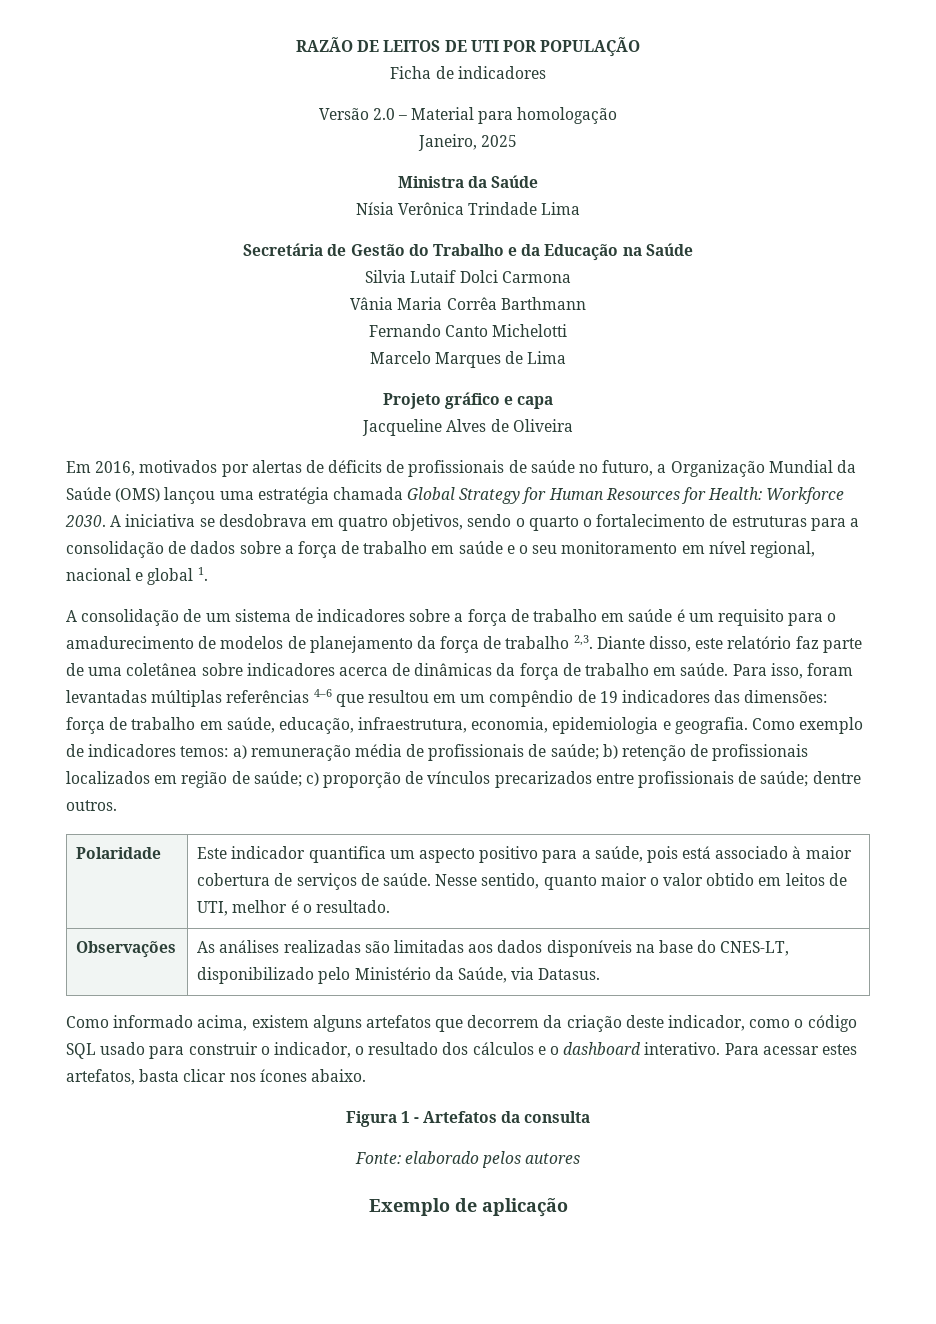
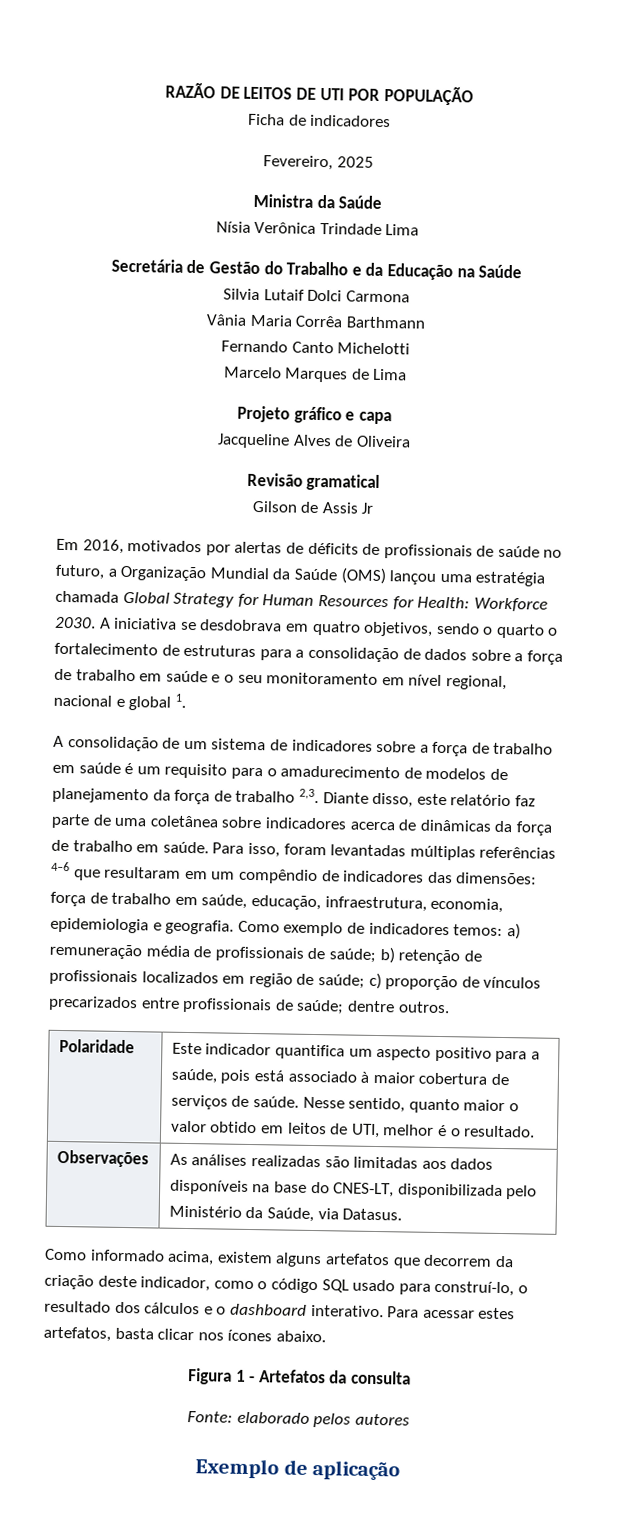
[318,107,618,124] [417,134,477,151] Versão 2.0 – Material para homologação // Janeiro, -> [263,155,334,171] Fevereiro,
(573, 425) none -> [246,472,381,491] [251,500,375,514] // Revisão gramatical // Gilson de Assis Jr
[367,690,429,703] resultou -> [104,866,182,879] resultaram
[599,691,618,703] 19 -> (340, 876) none
[197,967,315,984] disponibilizado -> [397,1183,503,1200] disponibilizada
[188,1042,351,1058] construir o indicador, -> [434,1280,515,1297] construí-lo,

